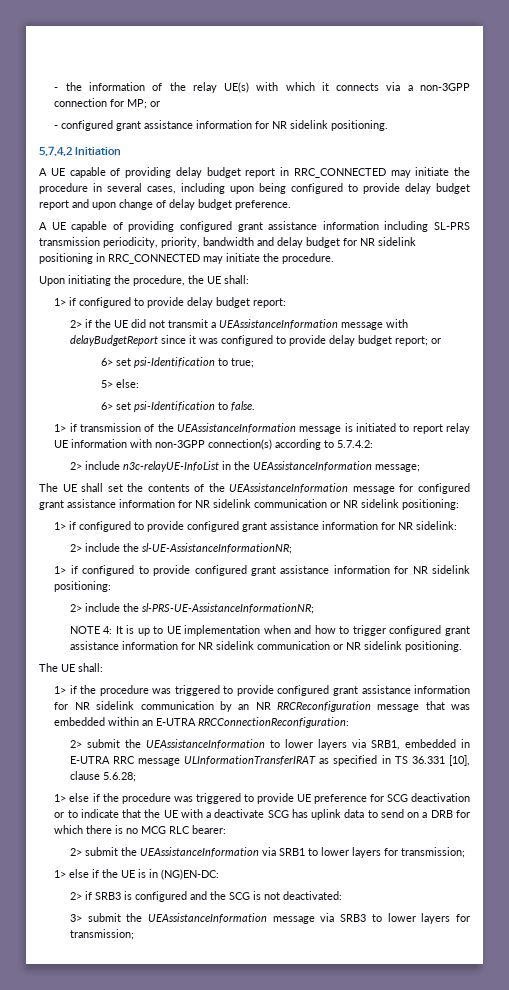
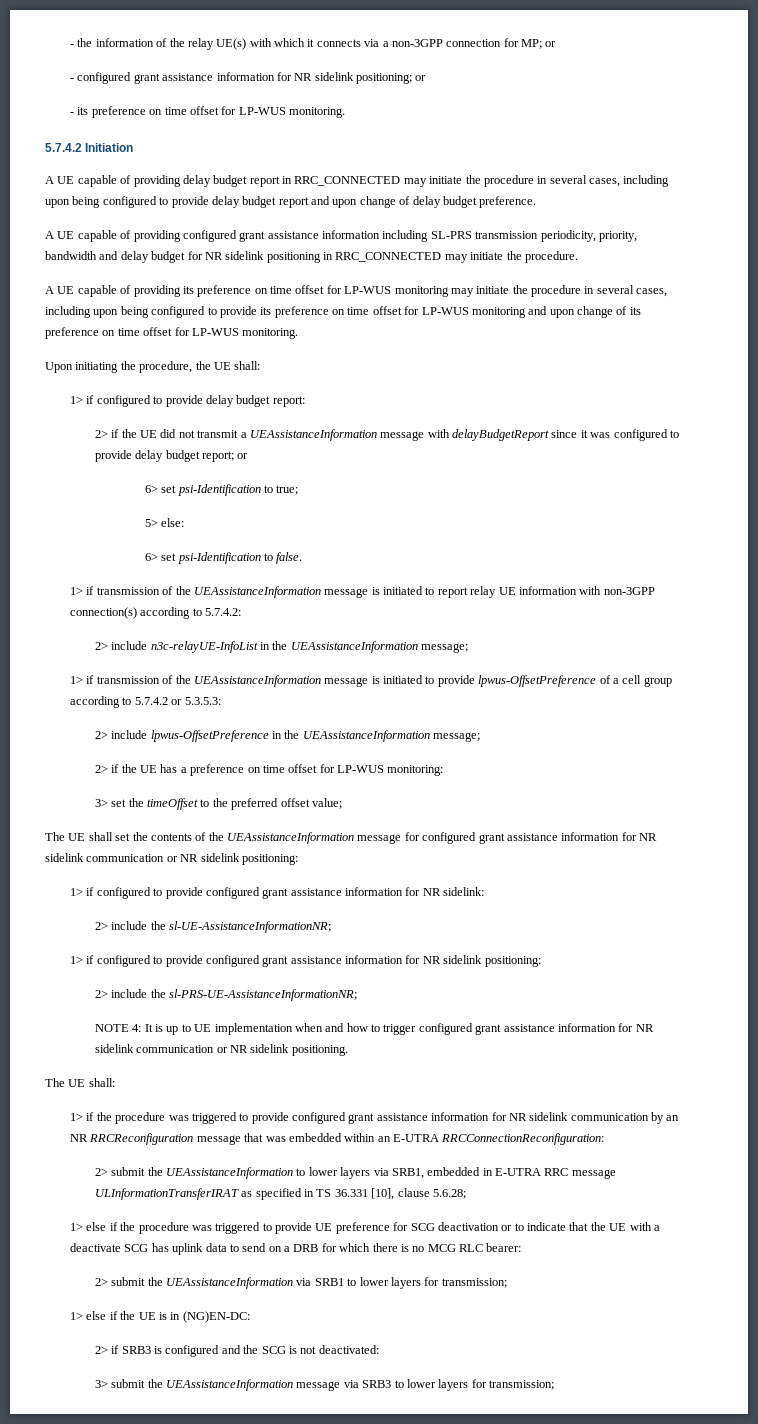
[331,120,389,131] positioning. -> [355,73,427,84] [69,106,345,118] positioning; or // - its preference on time offset for LP-WUS monitoring.
(334, 258) none -> [45,285,668,297] [45,306,641,318] [45,327,299,339] // A UE capable of providing its preference on time offset for LP-WUS monitoring may initiate the procedure in several cases, including upon being configured to provide its preference on time offset for LP-WUS monitoring and upon change of its preference on time offset for LP-WUS monitoring.
(420, 468) none -> [69,675,672,687] [69,696,221,708] [94,730,481,742] [94,764,444,776] [94,798,342,810] // 1> if transmission of the UEAssistanceInformation message is initiated to provide lpwus-OffsetPreference of a cell group according to 5.7.4.2 or 5.3.5.3: // 2> include lpwus-OffsetPreference in the UEAssistanceInformation message; // 2> if the UE has a preference on time offset for LP-WUS monitoring: // 3> set the timeOffset to the preferred offset value;

